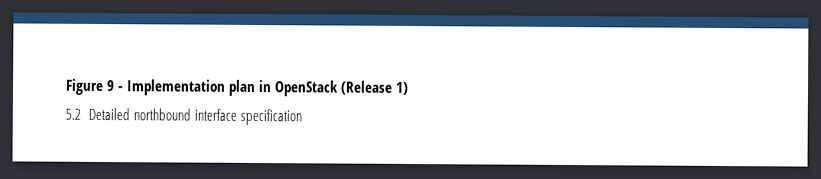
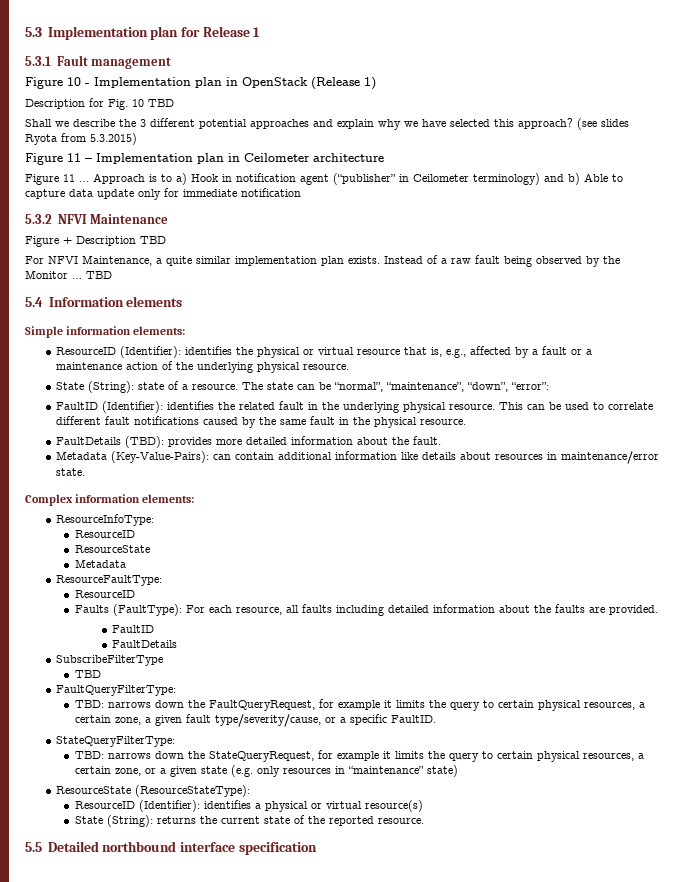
[65,78,116,96] Figure 9 -> [25,26,261,40] [25,55,172,69] [25,77,81,89] 5.3 Implementation plan for Release 1 // 5.3.1 Fault management // Figure 10
[65,108,81,120] 5.2 -> [25,98,174,110] [25,118,629,130] [25,133,137,145] [25,153,384,165] [25,173,623,185] [25,188,301,200] [25,214,169,224] [25,236,166,247] [25,255,620,267] [25,270,112,279] [25,296,183,307] [25,326,186,338] [56,346,593,358] [56,361,350,373] [56,381,550,393] [56,401,654,413] [56,416,467,428] [56,436,442,448] [56,451,660,464] [56,468,86,476] [25,494,195,506] [56,514,155,526] [74,530,135,538] [74,545,150,553] [74,559,126,568] [56,575,163,586] [74,590,135,598] [74,604,658,616] [112,625,155,633] [112,640,178,648] [56,655,164,666] [74,670,101,678] [56,685,177,696] [74,699,645,711] [74,714,436,727] [56,736,176,747] [74,750,644,762] [74,765,458,777] [56,785,251,797] [74,800,423,812] [74,815,424,827] [25,842,42,852] Description for Fig. 10 TBD // Shall we describe the 3 different potential approaches and explain why we have selected this approach? (see slides Ryota from 5.3.2015) // Figure 11 – Implementation plan in Ceilometer architecture // Figure 11 … Approach is to a) Hook in notification agent (“publisher” in Ceilometer terminology) and b) Able to capture data update only for immediate notification // 5.3.2 NFVI Maintenance // Figure + Description TBD // For NFVI Maintenance, a quite similar implementation plan exists. Instead of a raw fault being observed by the Monitor … TBD // 5.4 Information elements // Simple information elements: // ResourceID (Identifier): identifies the physical or virtual resource that is, e.g., affected by a fault or a maintenance action of the underlying physical resource. // State (String): state of a resource. The state can be “normal”, “maintenance”, “down”, “error”: // FaultID (Identifier): identifies the related fault in the underlying physical resource. This can be used to correlate different fault notifications caused by the same fault in the physical resource. // FaultDetails (TBD): provides more detailed information about the fault. // Metadata (Key-Value-Pairs): can contain additional information like details about resources in maintenance/error state. // Complex information elements: // ResourceInfoType: // ResourceID // ResourceState // Metadata // ResourceFaultType: // ResourceID // Faults (FaultType): For each resource, all faults including detailed information about the faults are provided. // FaultID // FaultDetails // SubscribeFilterType // TBD // FaultQueryFilterType: // TBD: narrows down the FaultQueryRequest, for example it limits the query to certain physical resources, a certain zone, a given fault type/severity/cause, or a specific FaultID. // StateQueryFilterType: // TBD: narrows down the StateQueryRequest, for example it limits the query to certain physical resources, a certain zone, or a given state (e.g. only resources in “maintenance” state) // ResourceState (ResourceStateType): // ResourceID (Identifier): identifies a physical or virtual resource(s) // State (String): returns the current state of the reported resource. // 5.5

